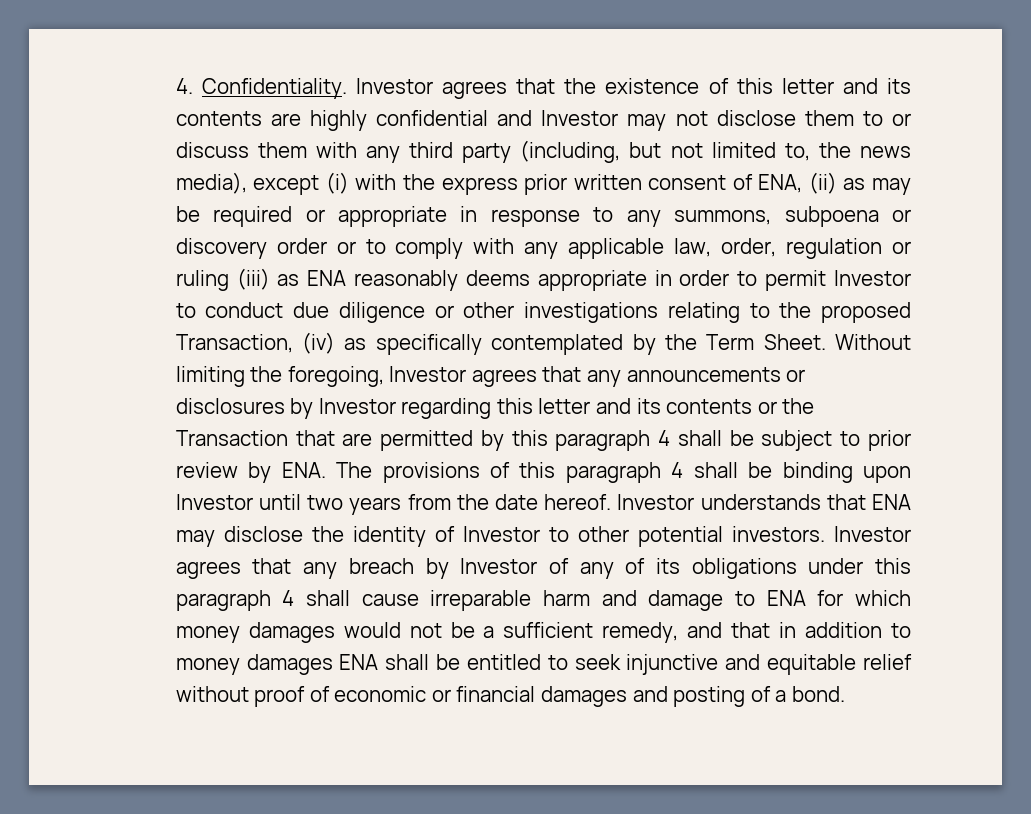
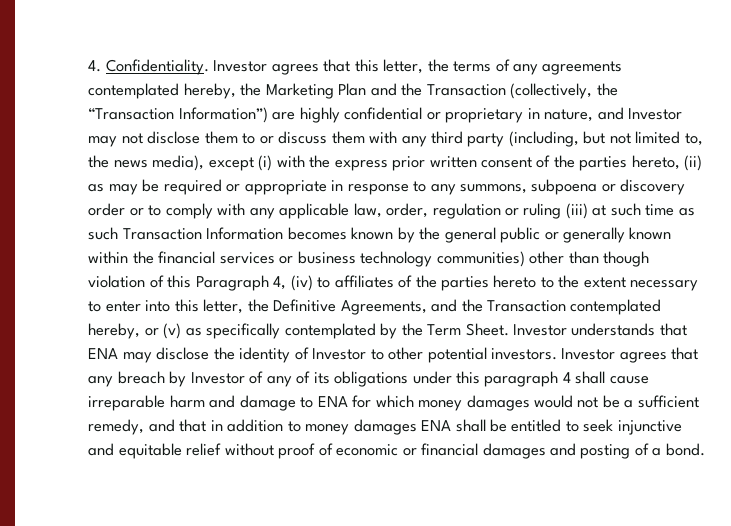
[564,78,912,94] [175,110,489,131] the existence of this letter and its contents are highly confidential -> [354,59,623,75] [88,83,618,99] [88,107,594,123] this letter, the terms of any agreements contemplated hereby, the Marketing Plan and the Transaction (collectively, the “Transaction Information”) are highly confidential or proprietary in nature,
[758,174,803,193] ENA, -> [553,155,680,171] the parties hereto,
[277,270,912,291] [175,302,911,323] [175,332,336,354] as ENA reasonably deems appropriate in order to permit Investor to conduct due diligence or other investigations relating to the proposed Transaction, (iv) -> [592,203,695,216] [88,227,672,243] [88,251,649,267] [88,275,699,291] [88,299,662,315] [88,323,182,339] at such time as such Transaction Information becomes known by the general public or generally known within the financial services or business technology communities) other than though violation of this Paragraph 4, (iv) to affiliates of the parties hereto to the extent necessary to enter into this letter, the Definitive Agreements, and the Transaction contemplated hereby, or (v)
[835,334,912,350] [175,366,806,387] [175,398,815,419] [175,430,911,451] [175,462,911,483] [175,494,612,515] Without limiting the foregoing, Investor agrees that any announcements or disclosures by Investor regarding this letter and its contents or the Transaction that are permitted by this paragraph 4 shall be subject to prior review by ENA. The provisions of this paragraph 4 shall be binding upon Investor until two years from the date hereof. -> (509, 329) none

